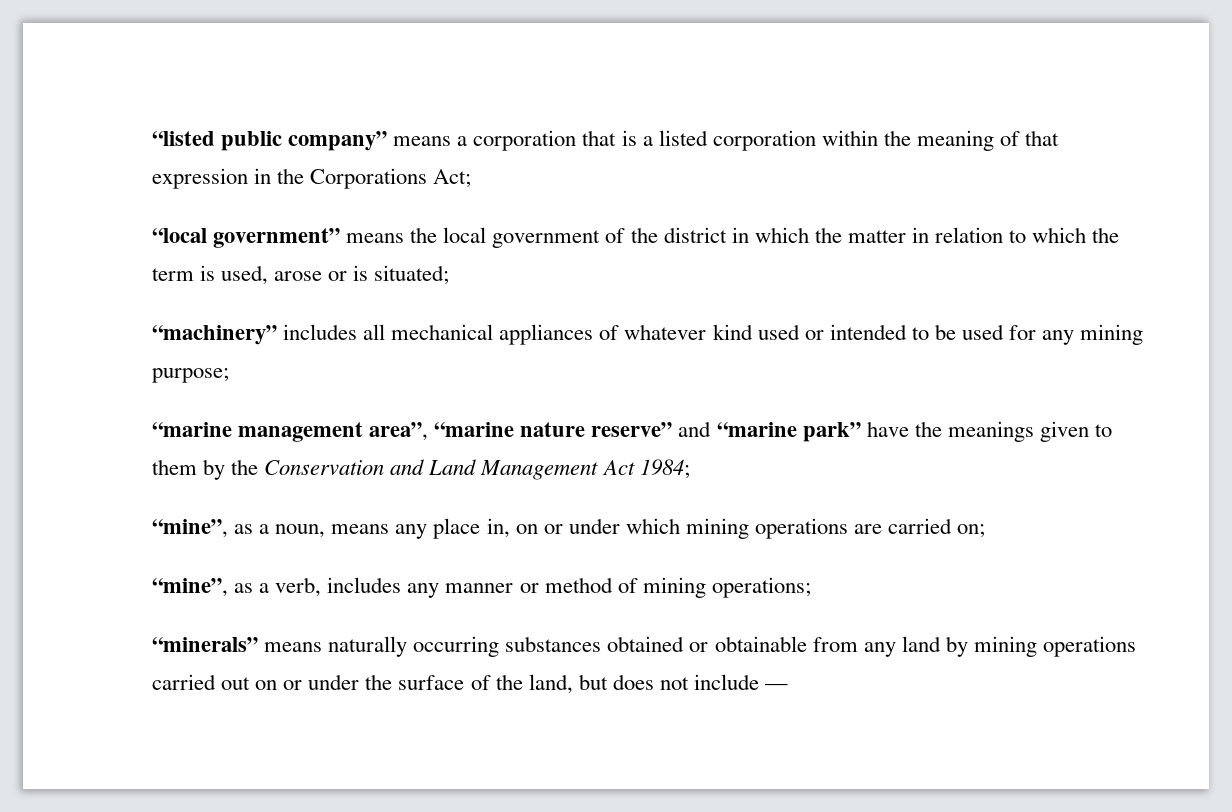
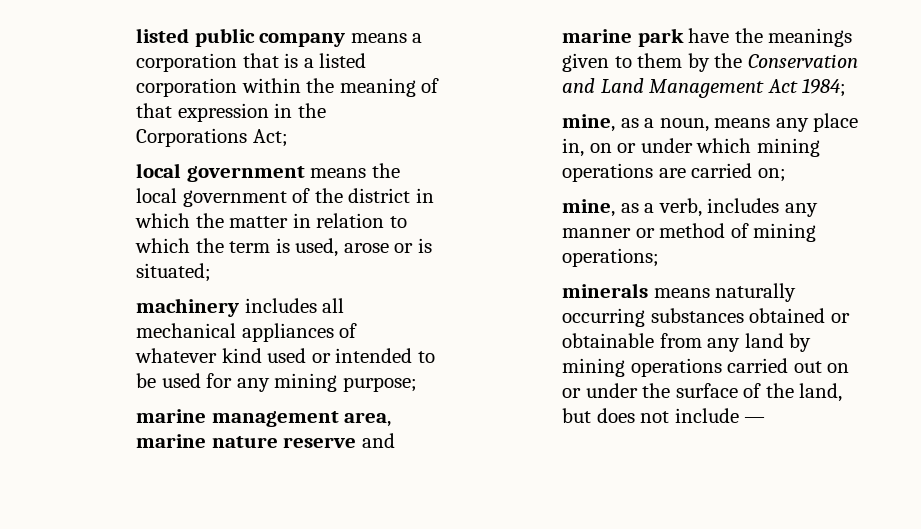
[152,131,388,151] “listed public company” -> [136,28,346,47] listed public company
[152,228,341,248] “local government” -> [136,163,305,182] local government
[152,325,278,345] “machinery” -> [136,298,240,317] machinery
[152,421,861,442] “marine management area”, “marine nature reserve” and “marine park” -> [136,409,392,427] [136,433,395,448] [562,28,684,47] marine management area, marine nature reserve and marine park
[152,519,229,538] “mine”, -> [562,114,616,132] mine,
[152,578,229,597] “mine”, -> [562,199,616,217] mine,
[152,637,259,652] “minerals” -> [562,283,649,298] minerals

